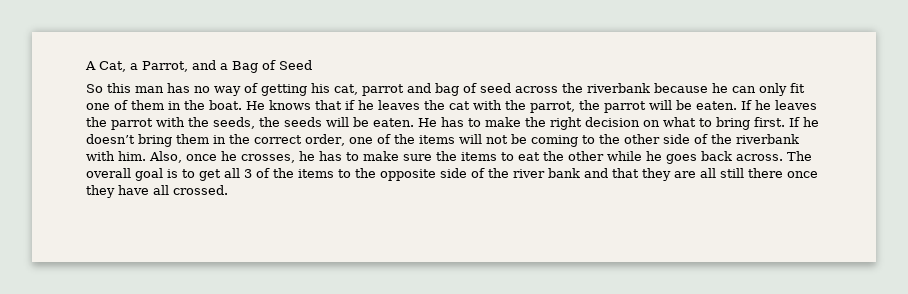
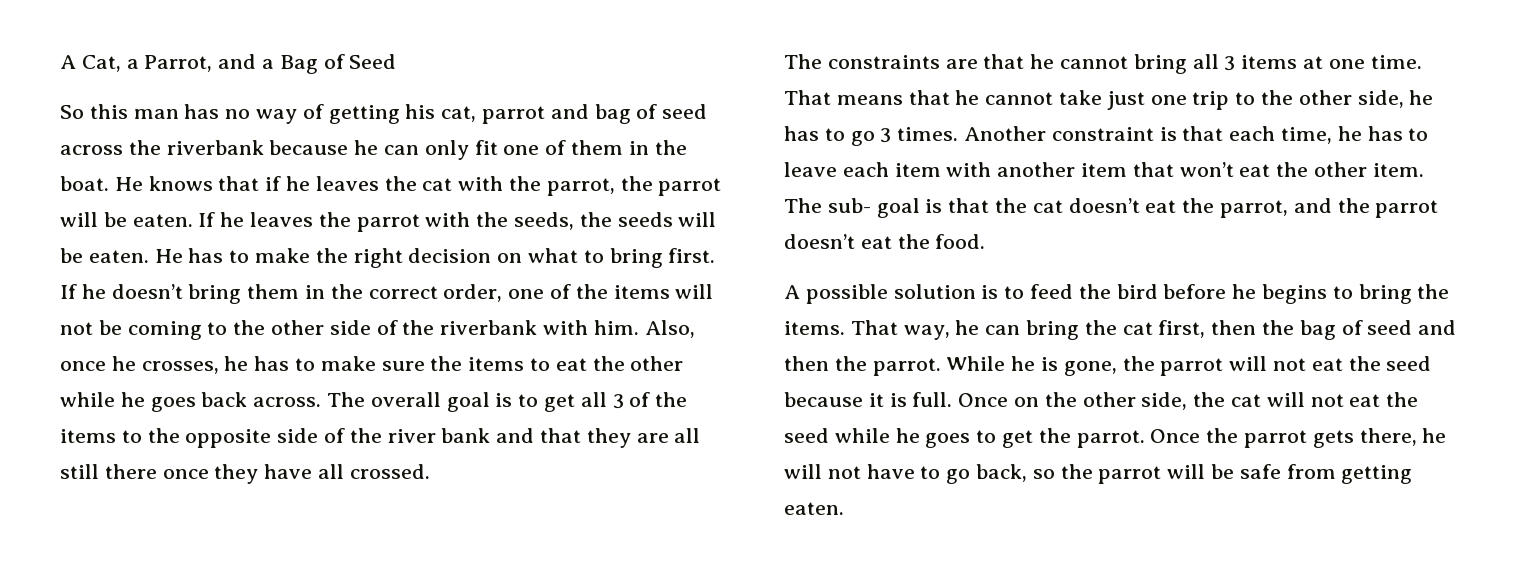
(228, 190) none -> [784,54,1422,74] [784,90,1434,110] [784,126,1429,146] [784,162,1424,177] [784,198,1439,218] [784,234,986,249] [784,284,1450,304] [784,320,1457,340] [784,356,1432,376] [784,392,1419,410] [784,428,1447,448] [784,464,1413,484] [784,502,844,515] // The constraints are that he cannot bring all 3 items at one time. That means that he cannot take just one trip to the other side, he has to go 3 times. Another constraint is that each time, he has to leave each item with another item that won’t eat the other item. The sub- goal is that the cat doesn’t eat the parrot, and the parrot doesn’t eat the food. // A possible solution is to feed the bird before he begins to bring the items. That way, he can bring the cat first, then the bag of seed and then the parrot. While he is gone, the parrot will not eat the seed because it is full. Once on the other side, the cat will not eat the seed while he goes to get the parrot. Once the parrot gets there, he will not have to go back, so the parrot will be safe from getting eaten.

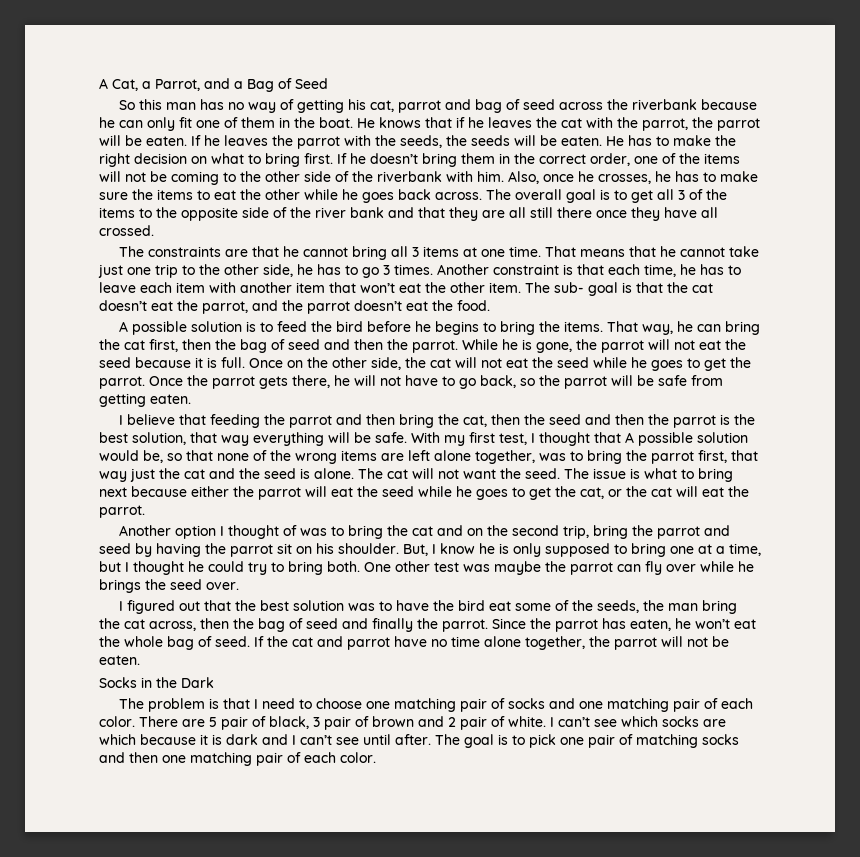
(844, 508) none -> [119,414,756,428] [99,432,748,446] [99,450,758,464] [99,468,733,482] [99,486,749,500] [99,505,145,518] [119,525,731,539] [99,543,761,557] [99,561,754,575] [99,579,239,593] [119,600,738,614] [99,618,756,632] [99,636,729,650] [99,655,140,665] [99,677,214,688] [119,698,754,712] [99,716,726,730] [99,734,739,748] [99,752,376,766] // I believe that feeding the parrot and then bring the cat, then the seed and then the parrot is the best solution, that way everything will be safe. With my first test, I thought that A possible solution would be, so that none of the wrong items are left alone together, was to bring the parrot first, that way just the cat and the seed is alone. The cat will not want the seed. The issue is what to bring next because either the parrot will eat the seed while he goes to get the cat, or the cat will eat the parrot. // Another option I thought of was to bring the cat and on the second trip, bring the parrot and seed by having the parrot sit on his shoulder. But, I know he is only supposed to bring one at a time, but I thought he could try to bring both. One other test was maybe the parrot can fly over while he brings the seed over. // I figured out that the best solution was to have the bird eat some of the seeds, the man bring the cat across, then the bag of seed and finally the parrot. Since the parrot has eaten, he won’t eat the whole bag of seed. If the cat and parrot have no time alone together, the parrot will not be eaten. // Socks in the Dark // The problem is that I need to choose one matching pair of socks and one matching pair of each color. There are 5 pair of black, 3 pair of brown and 2 pair of white. I can’t see which socks are which because it is dark and I can’t see until after. The goal is to pick one pair of matching socks and then one matching pair of each color.

